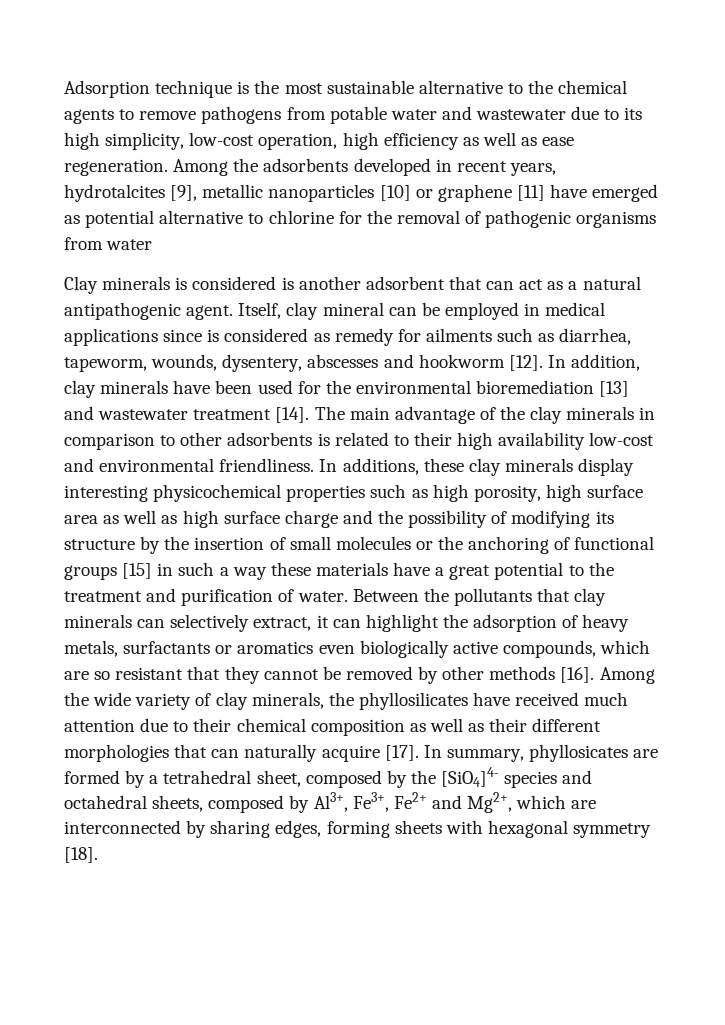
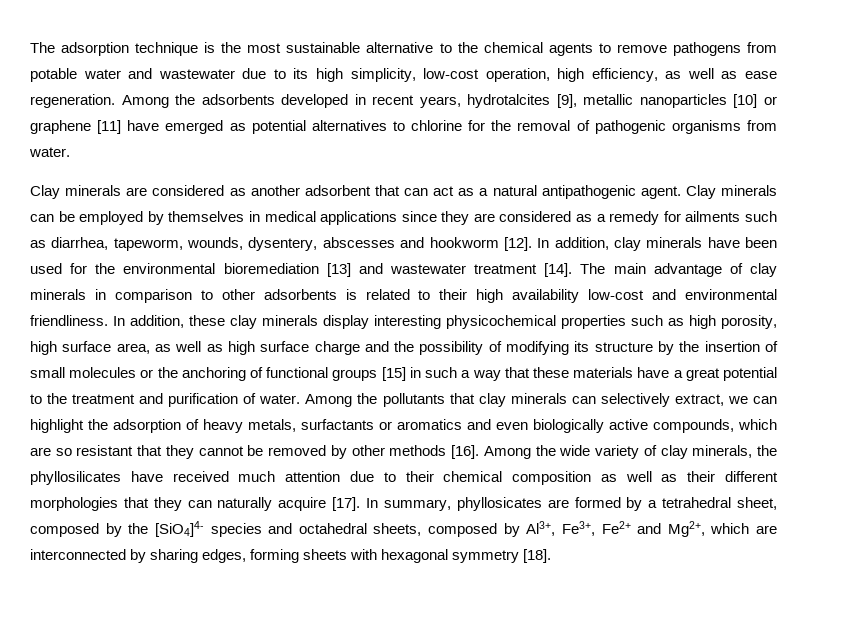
[64,80,150,98] Adsorption -> [30,42,130,56] The adsorption
[383,133,459,150] efficiency -> [591,68,658,82] efficiency,
[159,210,244,224] alternative -> [311,120,387,131] alternatives
[106,239,153,250] [64,276,294,294] water // Clay minerals is considered is -> [29,147,70,157] [30,185,246,199] water. // Clay minerals are considered as
[238,302,384,320] Itself, clay mineral -> [685,185,777,199] Clay minerals
(519, 311) none -> [147,211,245,225] by themselves
[207,328,330,342] is considered as -> [441,211,606,225] they are considered as a
[500,406,526,420] the -> (743, 268) none
[342,458,419,475] additions, -> [130,315,184,328] addition,
[64,515,98,524] area -> [116,343,150,354] area,
(267, 573) none -> [504,367,530,378] that
[352,589,419,602] Between -> [305,394,353,407] Among
[316,615,329,628] it -> [727,396,748,404] we
(314, 647) none -> [467,419,491,430] and
(208, 751) none -> [153,497,182,511] they

